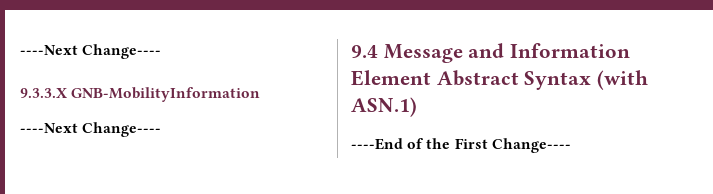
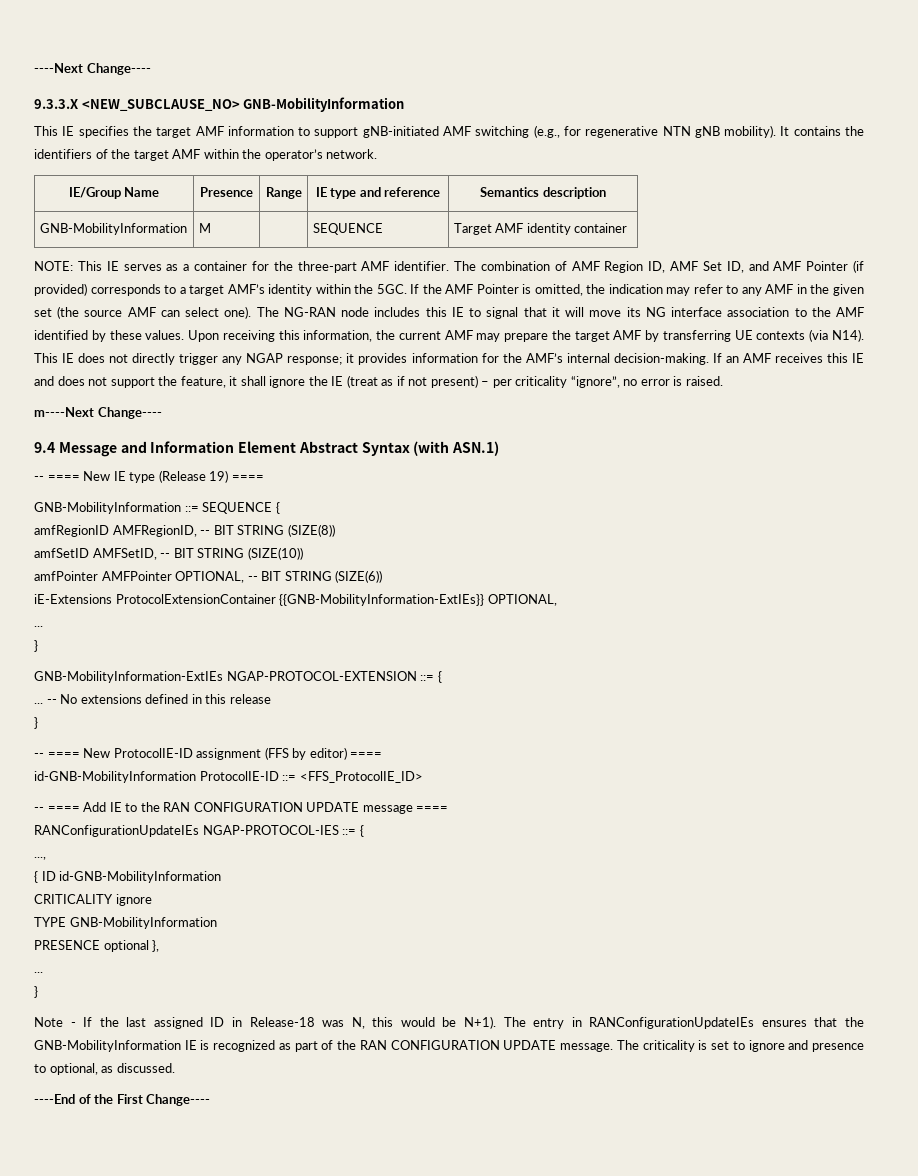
[71,87,261,102] [20,123,78,133] GNB-MobilityInformation // ----Next -> [81,97,405,112] [34,125,864,138] [34,149,378,161] [68,187,160,199] [200,187,253,197] [265,187,302,199] [315,187,441,199] [480,187,606,199] [39,223,187,235] [198,223,211,233] [312,223,383,235] [453,223,628,235] [34,260,865,273] [34,283,864,296] [34,306,865,319] [34,329,865,342] [34,353,864,365] [34,375,723,388] [34,407,94,417] <NEW_SUBCLAUSE_NO> GNB-MobilityInformation // This IE specifies the target AMF information to support gNB-initiated AMF switching (e.g., for regenerative NTN gNB mobility). It contains the identifiers of the target AMF within the operator’s network. // IE/Group Name | Presence | Range | IE type and reference | Semantics description // GNB-MobilityInformation | M | | SEQUENCE | Target AMF identity container // NOTE: This IE serves as a container for the three-part AMF identifier. The combination of AMF Region ID, AMF Set ID, and AMF Pointer (if provided) corresponds to a target AMF’s identity within the 5GC. If the AMF Pointer is omitted, the indication may refer to any AMF in the given set (the source AMF can select one). The NG-RAN node includes this IE to signal that it will move its NG interface association to the AMF identified by these values. Upon receiving this information, the current AMF may prepare the target AMF by transferring UE contexts (via N14). This IE does not directly trigger any NGAP response; it provides information for the AMF’s internal decision-making. If an AMF receives this IE and does not support the feature, it shall ignore the IE (treat as if not present) – per criticality “ignore”, no error is raised. // m----Next
(417, 107) none -> [34,470,264,483] [34,502,280,514] [34,524,335,537] [34,547,303,560] [34,570,383,583] [34,594,557,606] [34,626,43,627] [34,640,38,652] [34,671,442,683] [34,694,271,704] [34,717,38,729] [34,747,383,760] [34,771,423,783] [34,802,449,814] [34,825,364,837] [34,857,46,860] [34,871,222,883] [34,894,152,906] [34,917,217,929] [34,940,160,952] [34,972,43,973] [34,986,38,998] [34,1016,864,1029] [34,1040,864,1052] [34,1063,175,1075] // -- ==== New IE type (Release 19) ==== // GNB-MobilityInformation ::= SEQUENCE { // amfRegionID AMFRegionID, -- BIT STRING (SIZE(8)) // amfSetID AMFSetID, -- BIT STRING (SIZE(10)) // amfPointer AMFPointer OPTIONAL, -- BIT STRING (SIZE(6)) // iE-Extensions ProtocolExtensionContainer {{GNB-MobilityInformation-ExtIEs}} OPTIONAL, // ... // } // GNB-MobilityInformation-ExtIEs NGAP-PROTOCOL-EXTENSION ::= { // ... -- No extensions defined in this release // } // -- ==== New ProtocolIE-ID assignment (FFS by editor) ==== // id-GNB-MobilityInformation ProtocolIE-ID ::= <FFS_ProtocolIE_ID> // -- ==== Add IE to the RAN CONFIGURATION UPDATE message ==== // RANConfigurationUpdateIEs NGAP-PROTOCOL-IES ::= { // ..., // { ID id-GNB-MobilityInformation // CRITICALITY ignore // TYPE GNB-MobilityInformation // PRESENCE optional }, // ... // } // Note - If the last assigned ID in Release-18 was N, this would be N+1). The entry in RANConfigurationUpdateIEs ensures that the GNB-MobilityInformation IE is recognized as part of the RAN CONFIGURATION UPDATE message. The criticality is set to ignore and presence to optional, as discussed.

